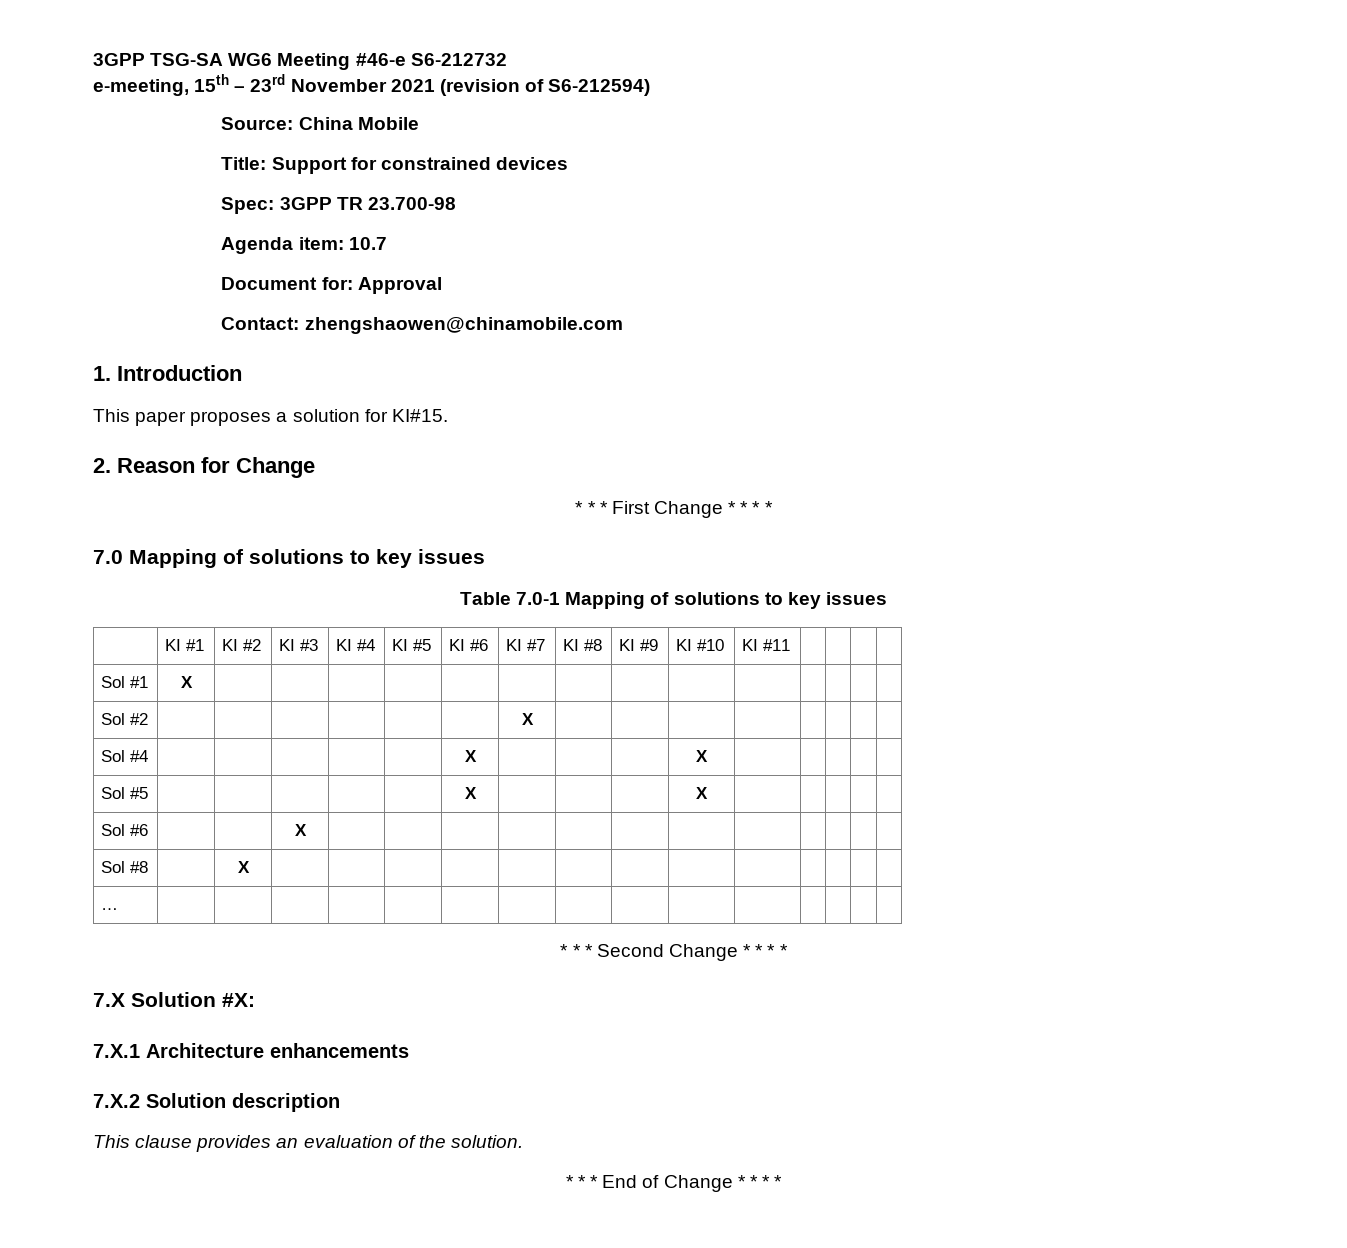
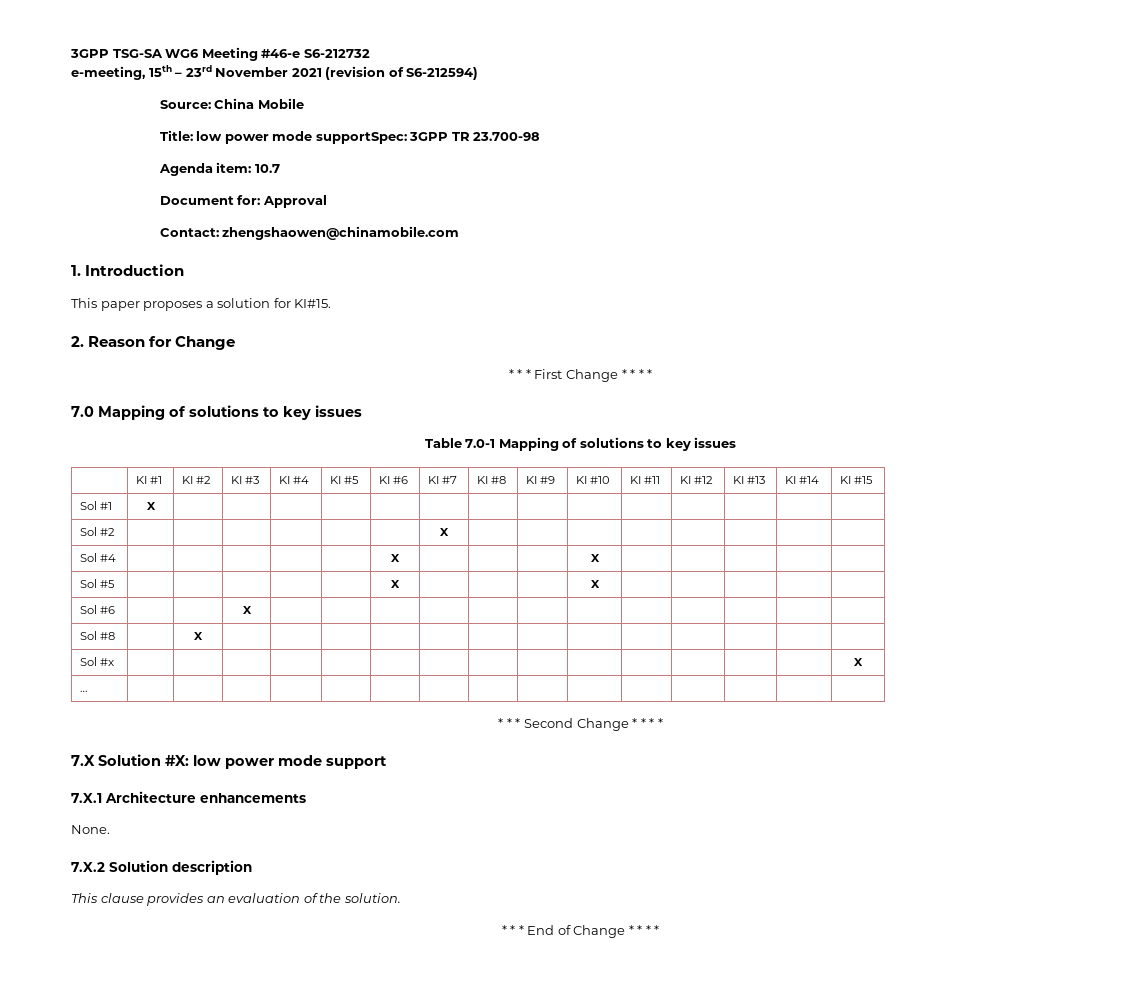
[271,157,568,174] [221,197,275,214] Support for constrained devices // Spec: -> [196,131,407,144] low power mode supportSpec:
(790, 645) | | | -> [680,476,714,484] [733,476,766,484] [785,476,820,484] [840,476,874,484] KI #12 | KI #13 | KI #14 | KI #15
(250, 867) none -> [80,657,115,666] [854,658,863,666] // Sol #x | | | | | | | | | | | | | | | X
(255, 1000) none -> [193,755,387,769] low power mode support
(409, 1050) none -> [71,825,110,834] // None.

